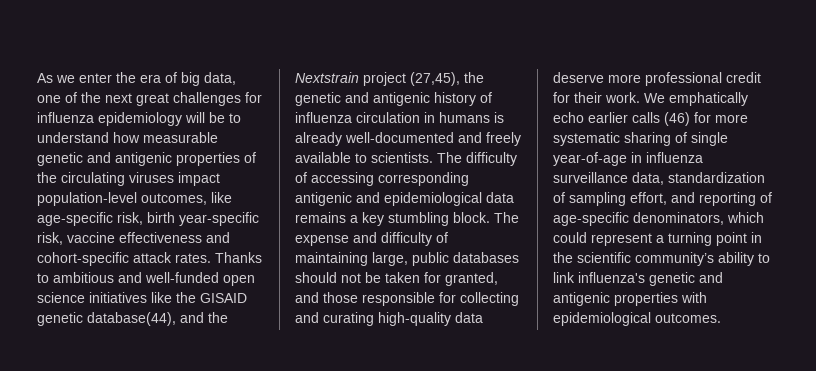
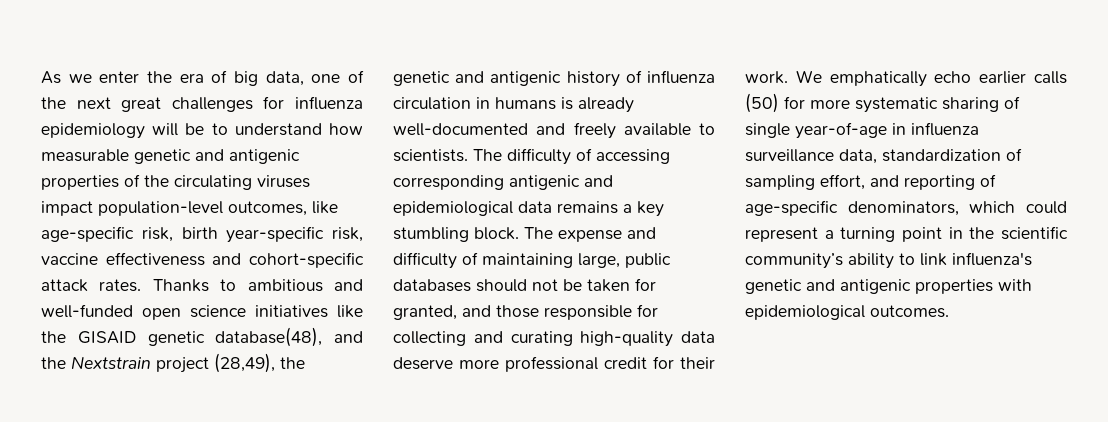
[87,312,176,326] database(44), -> [215,327,323,347] database(48),
[410,72,460,86] (27,45), -> [214,353,275,373] (28,49),
[664,112,690,126] (46) -> [745,93,779,113] (50)

